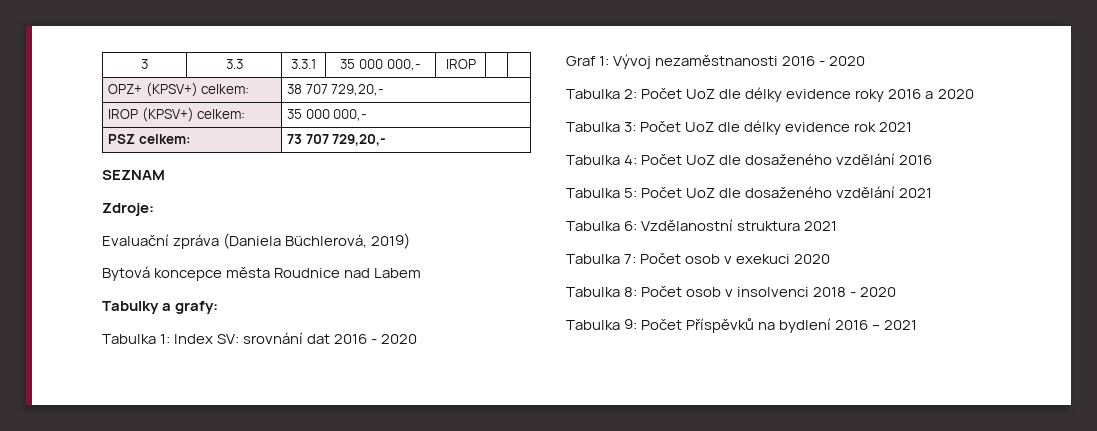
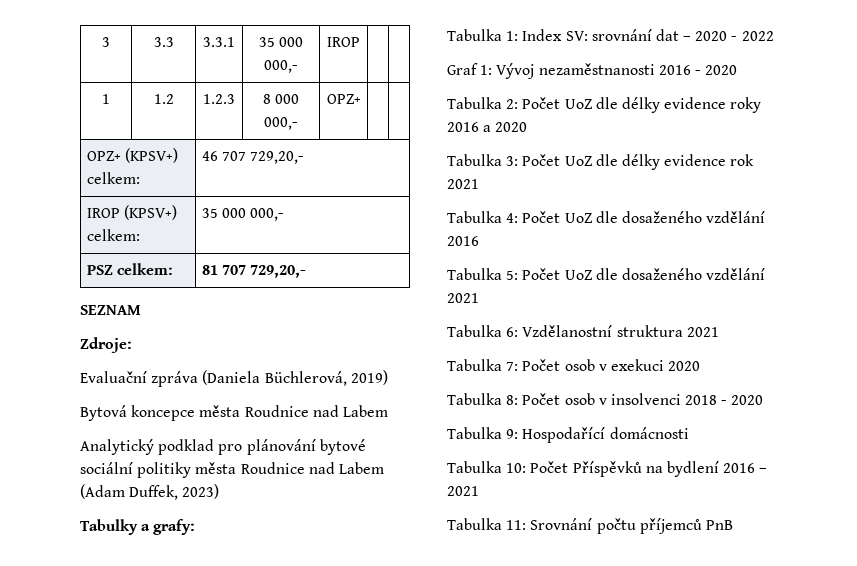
(476, 64) none -> [102,94,110,104] [153,94,174,104] [203,94,235,104] [262,94,300,104] [264,117,298,130] [326,94,361,104] // 1 | 1.2 | 1.2.3 | 8 000 000,- | OPZ+ | |
[287,84,303,94] 38 -> [201,151,218,161] 46
[287,134,303,144] 73 -> [201,265,218,275] 81
(422, 273) none -> [80,439,366,455] [80,462,384,478] [80,484,220,500] // Analytický podklad pro plánování bytové sociální politiky města Roudnice nad Labem (Adam Duffek, 2023)
[334,334,418,344] 2016 - 2020 -> [683,31,774,41] – 2020 - 2022
(638, 324) none -> [522,427,689,443] [447,461,527,473] Hospodařící domácnosti // Tabulka 10:
(918, 325) none -> [447,518,733,534] // Tabulka 11: Srovnání počtu příjemců PnB

